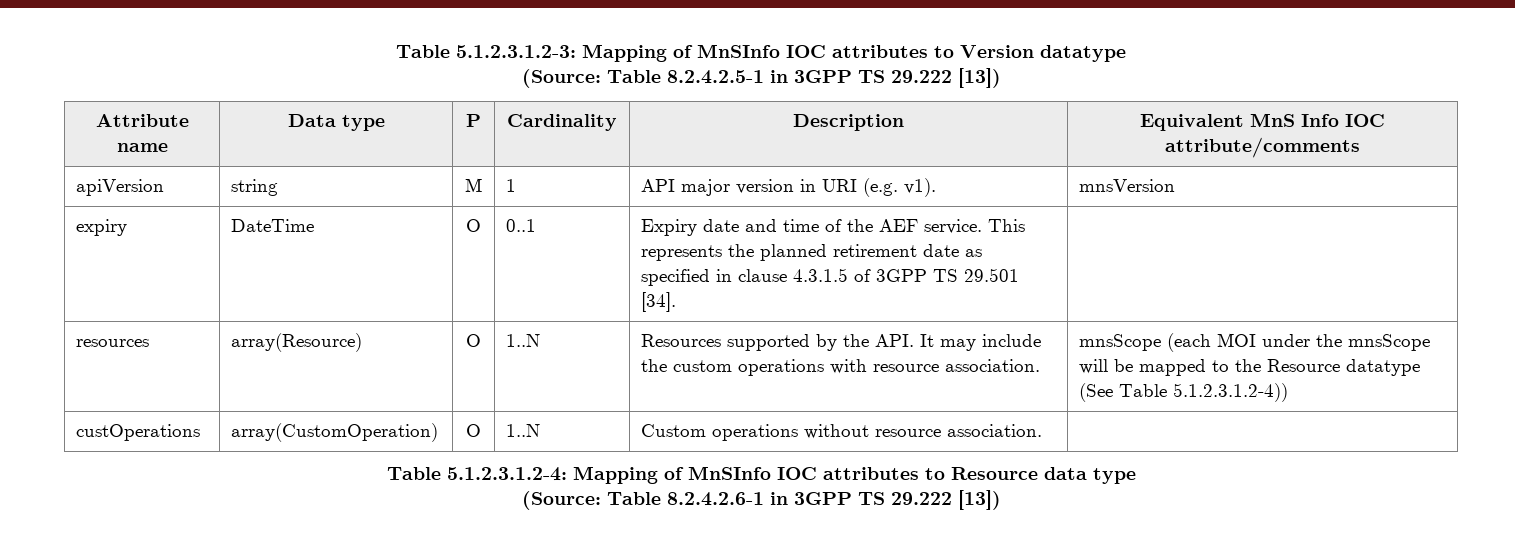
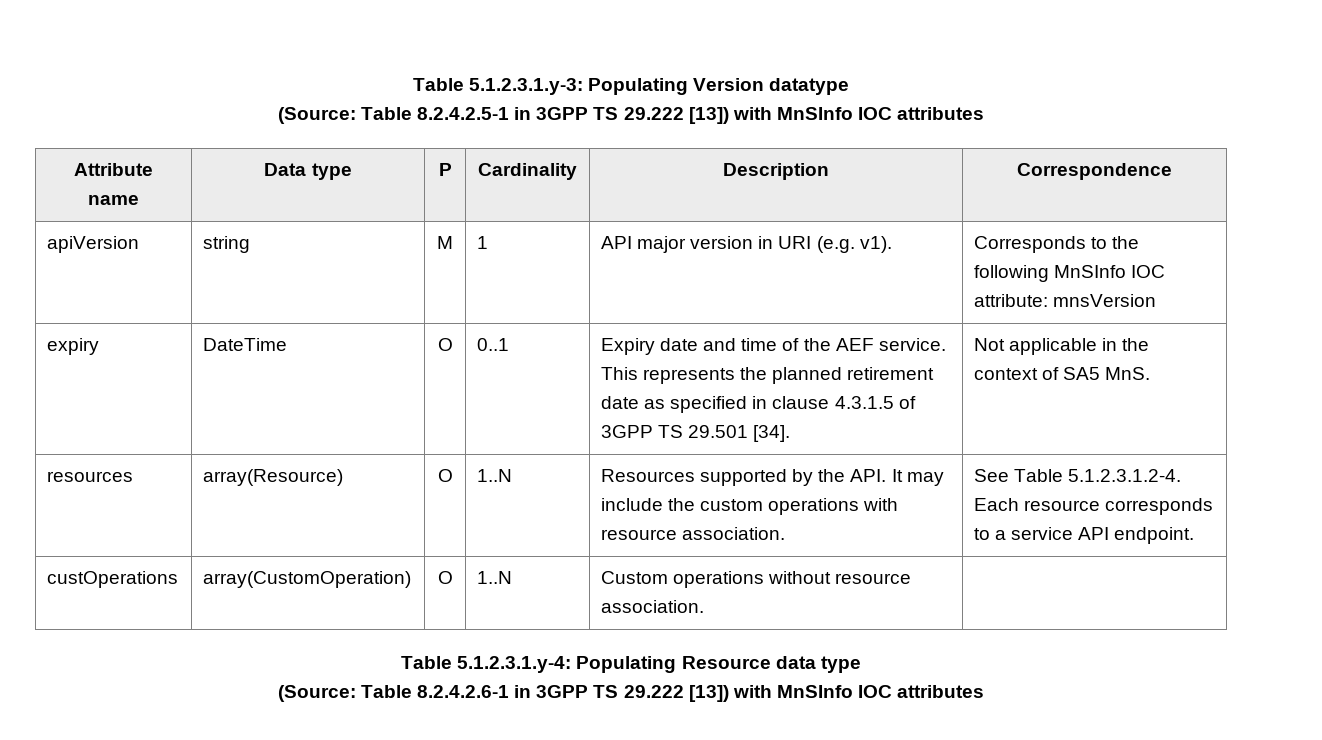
[396,44,954,62] Table 5.1.2.3.1.2-3: Mapping of MnSInfo IOC attributes to -> [412,78,688,95] Table 5.1.2.3.1.y-3: Populating
(1001, 78) none -> [732,107,985,120] with MnSInfo IOC attributes
[1140,113,1386,131] [1165,137,1361,158] Equivalent MnS Info IOC attribute/comments -> [1017,163,1172,180] Correspondence
(937, 187) none -> [973,236,1140,253] [973,265,1166,282] [973,294,1048,307] Corresponds to the following MnSInfo IOC attribute:
(677, 302) none -> [973,338,1150,355] [973,367,1151,380] Not applicable in the context of SA5 MnS.
[1079,333,1431,352] [1079,359,1421,376] [1079,383,1289,402] mnsScope (each MOI under the mnsScope will be mapped to the Resource datatype (See Table 5.1.2.3.1.2-4)) -> [973,469,1182,482] [973,498,1214,515] [973,527,1195,544] See Table 5.1.2.3.1.2-4. Each resource corresponds to a service API endpoint.
[446,466,945,484] 5.1.2.3.1.2-4: Mapping of MnSInfo IOC attributes to -> [457,656,677,673] 5.1.2.3.1.y-4: Populating
(1001, 500) none -> [732,685,985,698] with MnSInfo IOC attributes

